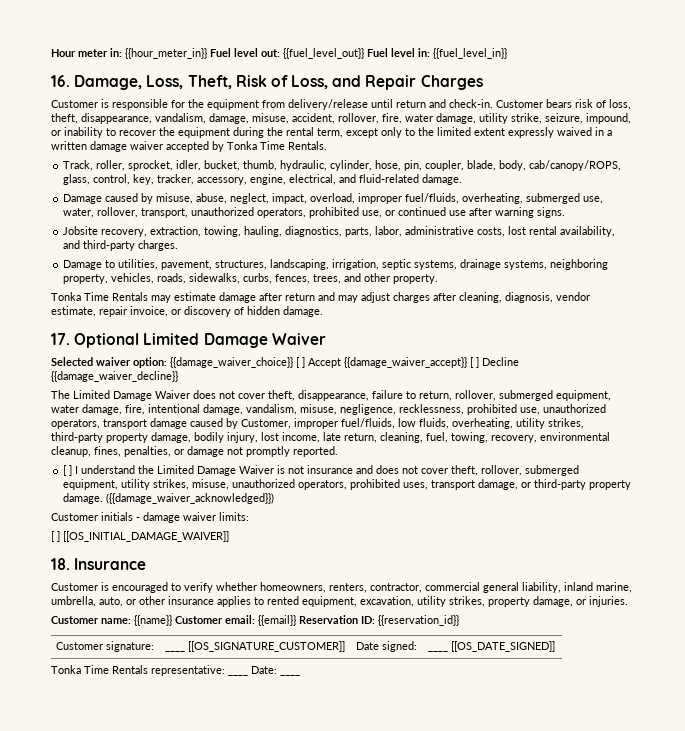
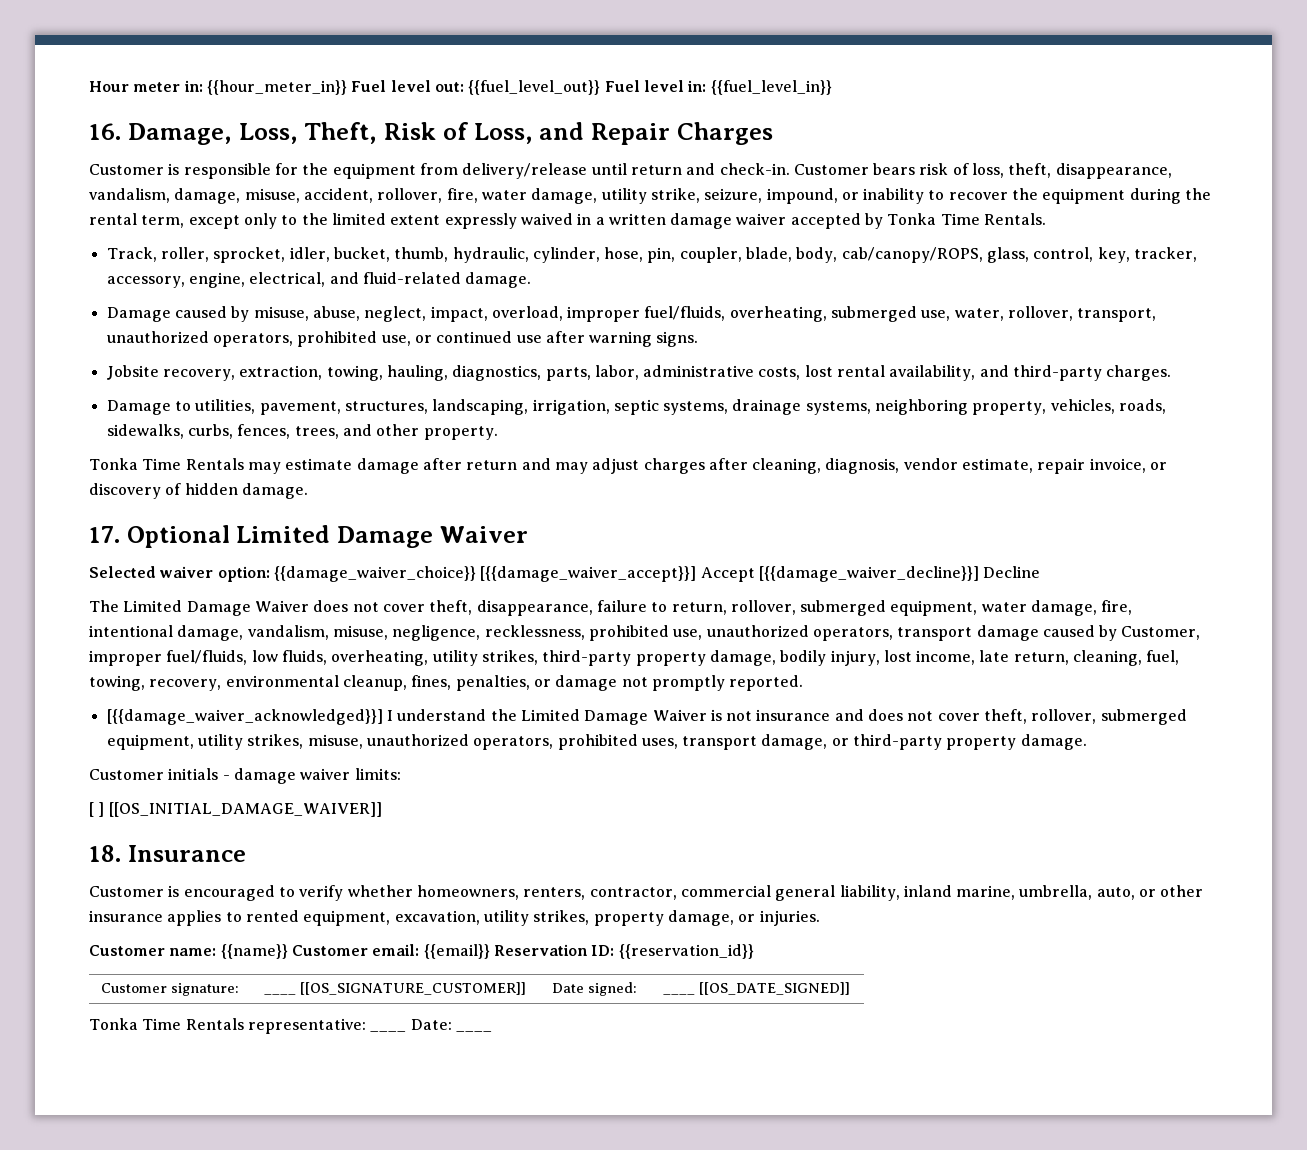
[296,357,479,368] [ ] Accept {{damage_waiver_accept}} [ ] -> [480,566,979,582] [{{damage_waiver_accept}}] Accept [{{damage_waiver_decline}}]
[51,371,178,382] {{damage_waiver_decline}} -> (1041, 572) none
[63,465,73,476] [ ] -> [106,709,383,725] [{{damage_waiver_acknowledged}}]
[106,493,275,504] ({{damage_waiver_acknowledged}}) -> (1087, 742) none

